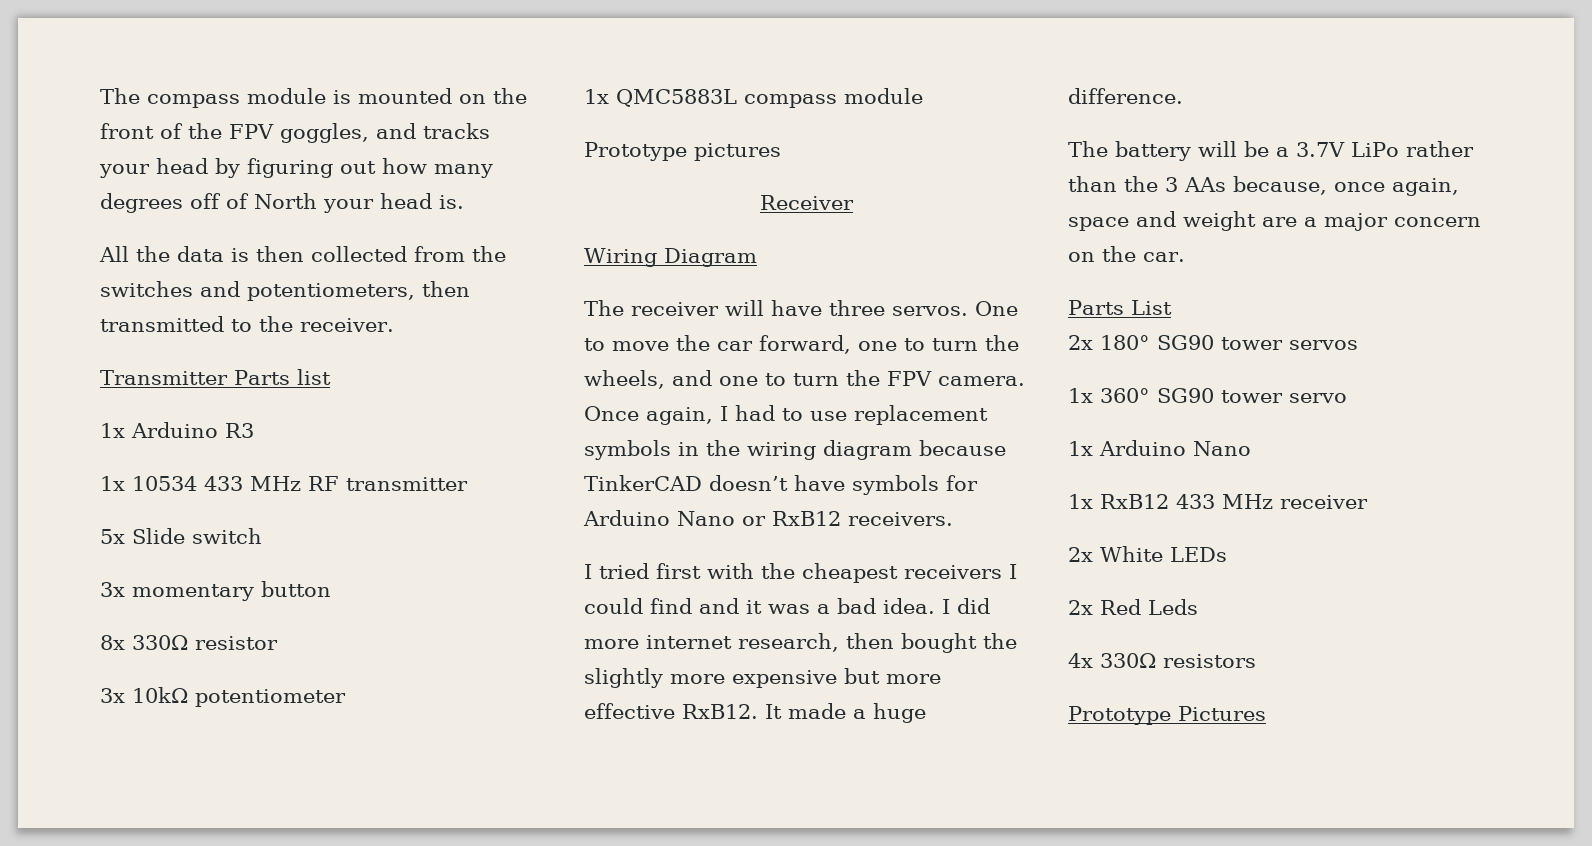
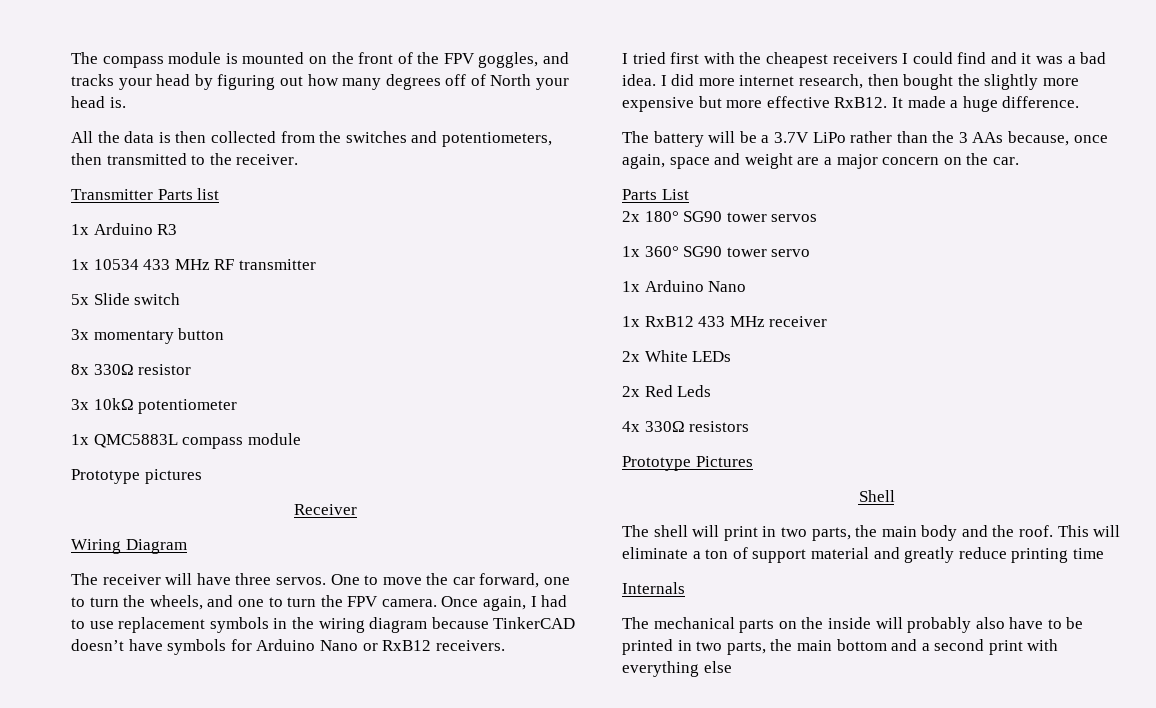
(1266, 713) none -> [858,490,895,502] [622,525,1121,541] [622,547,1104,563] [622,582,685,594] [622,617,1084,633] [622,639,1059,655] [622,661,732,677] // Shell // The shell will print in two parts, the main body and the roof. This will eliminate a ton of support material and greatly reduce printing time // Internals // The mechanical parts on the inside will probably also have to be printed in two parts, the main bottom and a second print with everything else

